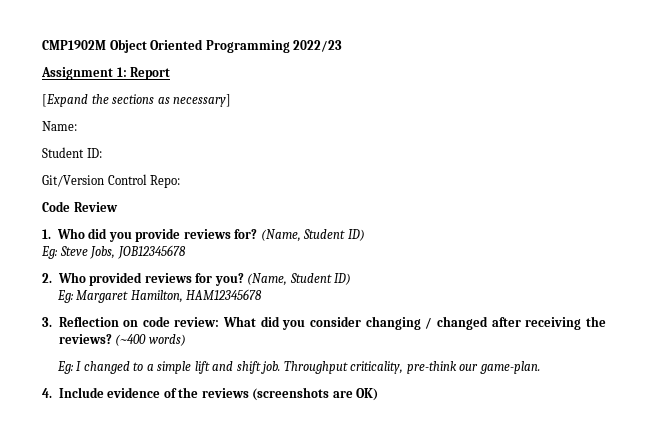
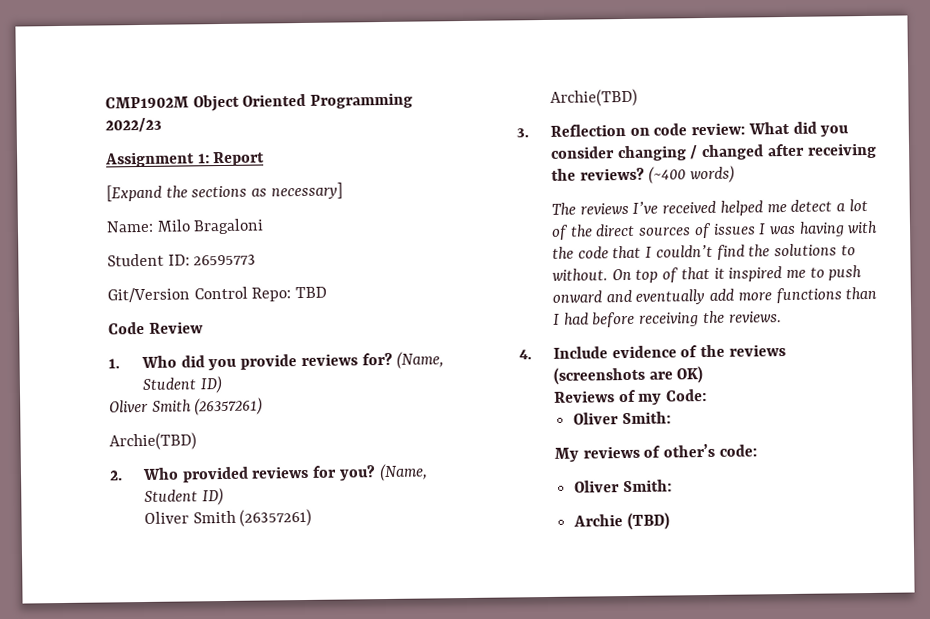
(77, 126) none -> [156,218,265,235] Milo Bragaloni
(102, 153) none -> [193,254,257,266] 26595773
(181, 181) none -> [295,286,328,299] TBD
[41,245,186,259] Eg: Steve Jobs, JOB12345678 -> [109,397,264,416] [109,432,197,451] Oliver Smith (26357261) // Archie(TBD)
[56,289,263,303] Eg: Margaret Hamilton, HAM12345678 -> [143,508,313,527] [549,88,638,107] Oliver Smith (26357261) // Archie(TBD)
[56,361,540,374] Eg: I changed to a simple lift and shift job. Throughput criticality, pre-think our game-plan. -> [550,199,868,216] [550,220,879,240] [551,243,856,260] [551,265,863,283] [551,286,878,305] [552,310,782,328] The reviews I’ve received helped me detect a lot of the direct sources of issues I was having with the code that I couldn’t find the solutions to without. On top of that it inspired me to push onward and eventually add more functions than I had before receiving the reviews.
(379, 394) none -> [553,389,708,405] [573,411,671,425] [553,443,757,462] [574,479,672,493] [573,512,670,531] // Reviews of my Code: // Oliver Smith: // My reviews of other’s code: // Oliver Smith: // Archie (TBD)

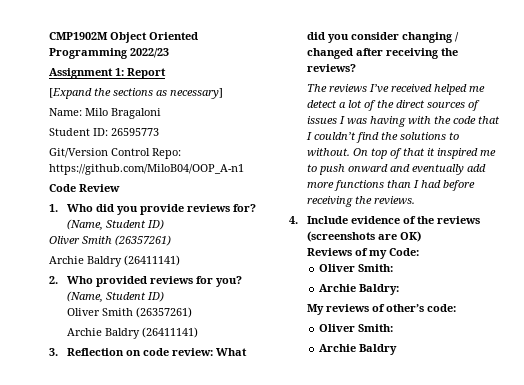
[295,286,328,299] TBD -> [49,164,244,175] https://github.com/MiloB04/OOP_A-n1
[109,432,197,451] Archie(TBD) -> [49,255,180,267] Archie Baldry (26411141)
[549,88,638,107] Archie(TBD) -> [67,327,199,339] Archie Baldry (26411141)
[648,165,736,184] (~400 words) -> (357, 68) none
(671, 418) none -> [319,284,400,295] // Archie Baldry:
[626,512,670,531] (TBD) -> [359,344,398,355] Baldry

